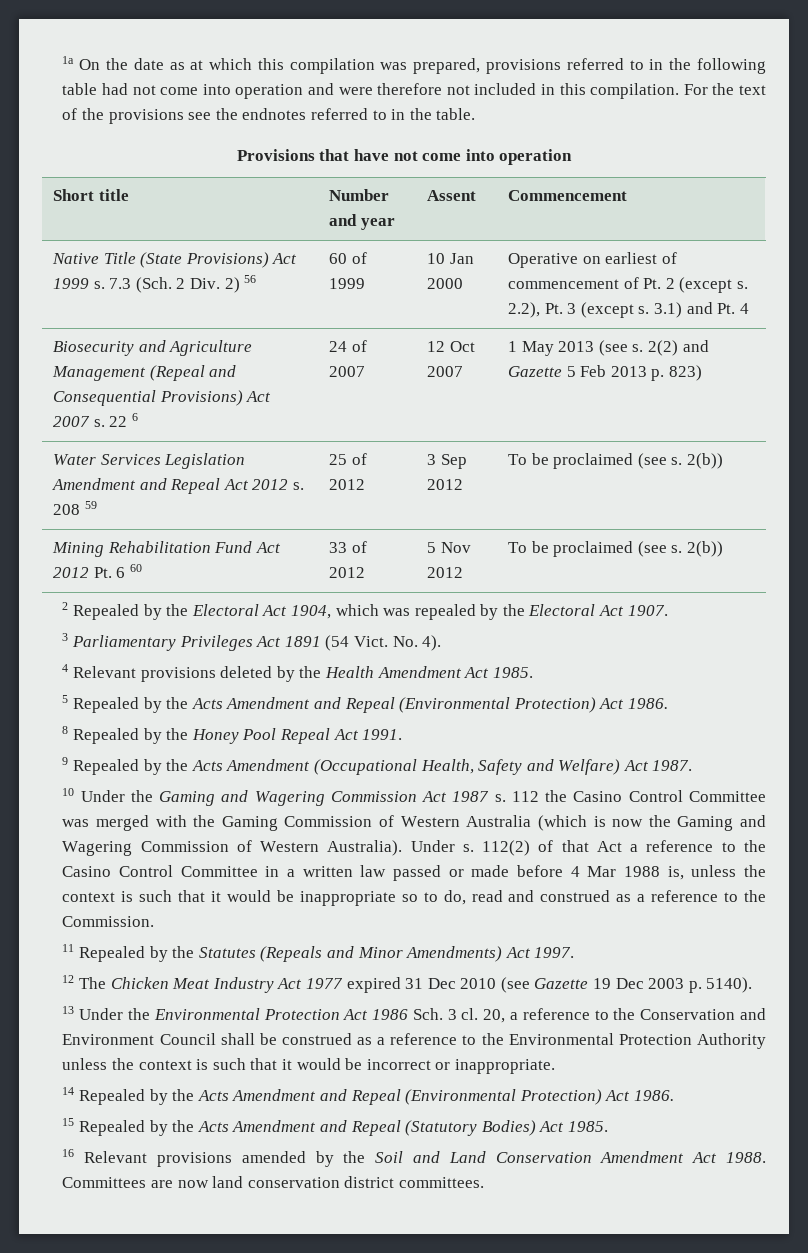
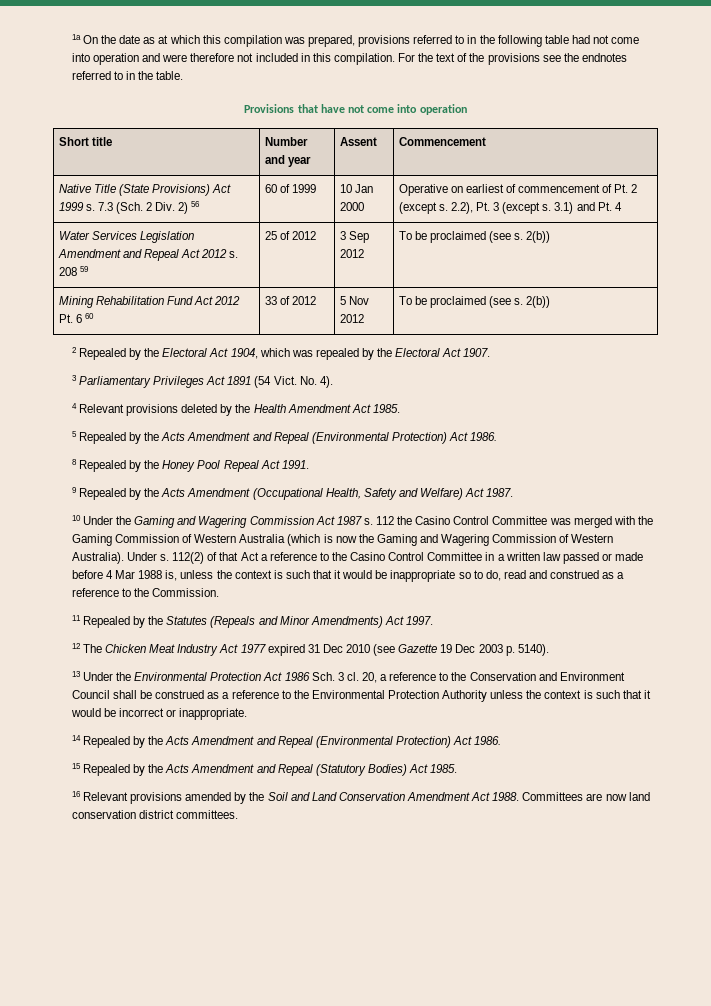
[53,340,253,356] [52,365,237,381] [53,390,272,406] [53,413,138,427] [329,340,367,352] [329,366,366,377] [427,341,475,352] [427,366,464,377] [508,340,709,356] [508,365,703,381] // Biosecurity and Agriculture Management (Repeal and Consequential Provisions) Act 2007 s. 22 6 | 24 of 2007 | 12 Oct 2007 | 1 May 2013 (see s. 2(2) and Gazette 5 Feb 2013 p. 823) -> (622, 206) none

